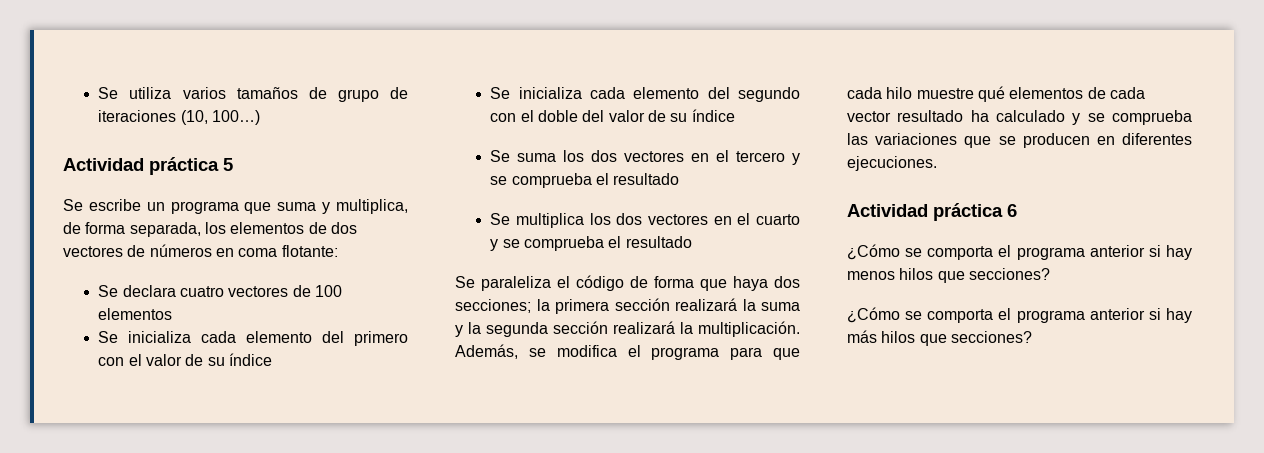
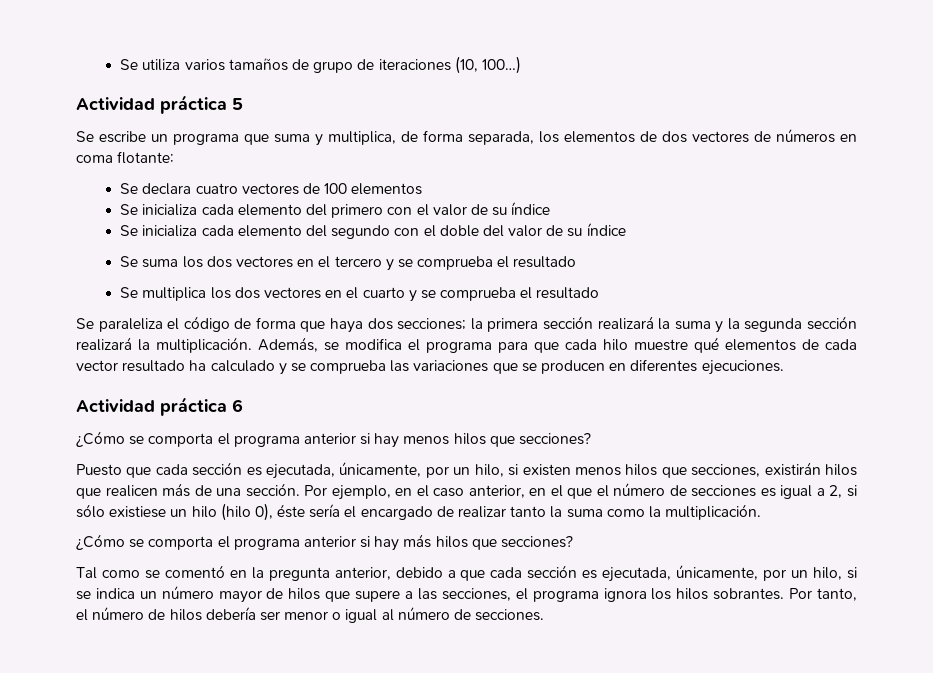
(1050, 274) none -> [76,462,857,479] [76,483,857,500] [76,503,762,521] // Puesto que cada sección es ejecutada, únicamente, por un hilo, si existen menos hilos que secciones, existirán hilos que realicen más de una sección. Por ejemplo, en el caso anterior, en el que el número de secciones es igual a 2, si sólo existiese un hilo (hilo 0), éste sería el encargado de realizar tanto la suma como la multiplicación.
(1032, 337) none -> [76,565,857,582] [76,586,858,603] [76,607,545,623] // Tal como se comentó en la pregunta anterior, debido a que cada sección es ejecutada, únicamente, por un hilo, si se indica un número mayor de hilos que supere a las secciones, el programa ignora los hilos sobrantes. Por tanto, el número de hilos debería ser menor o igual al número de secciones.

